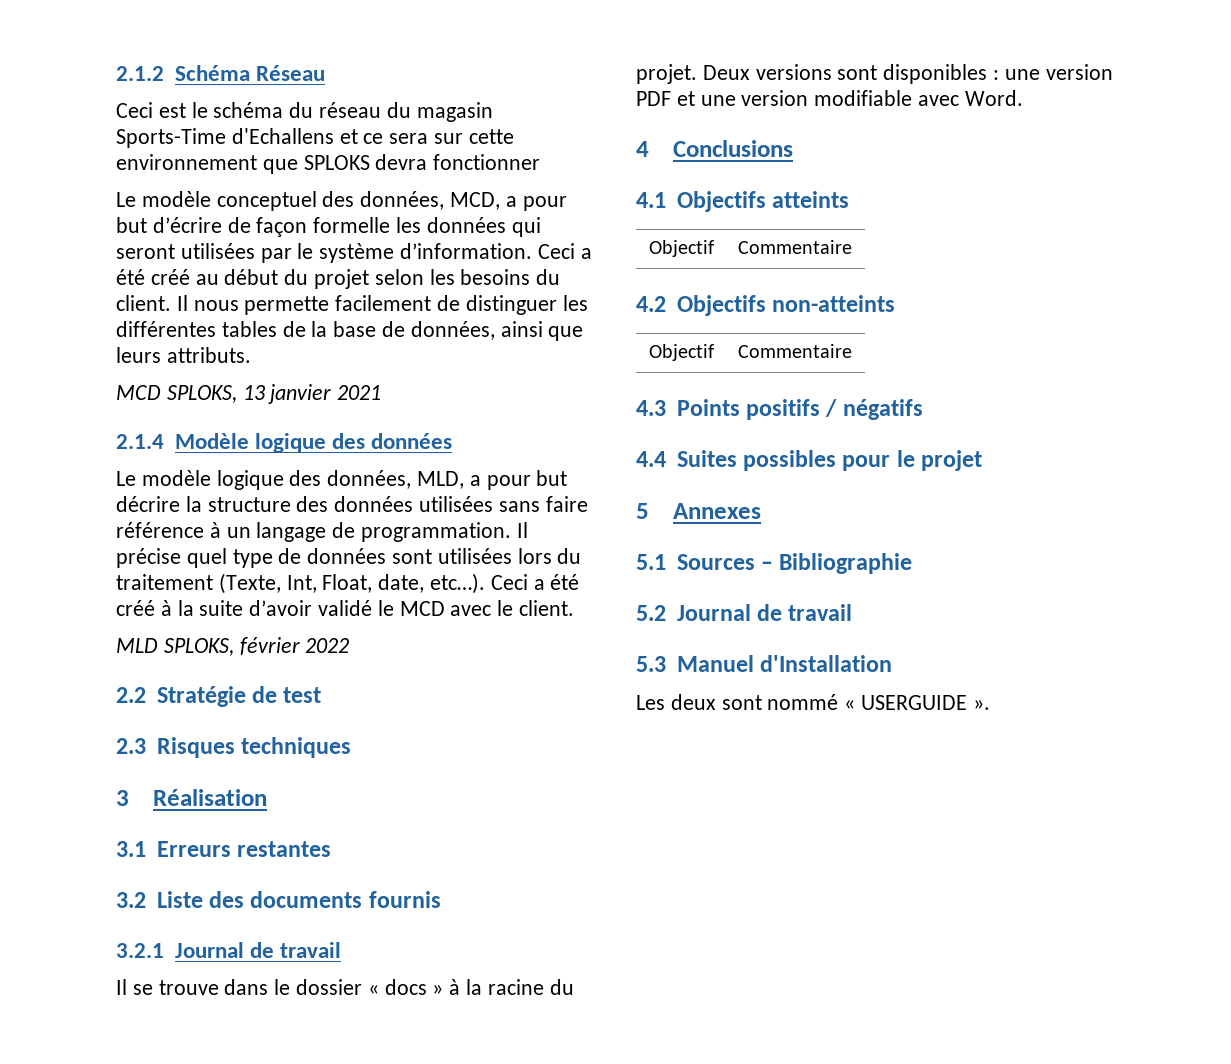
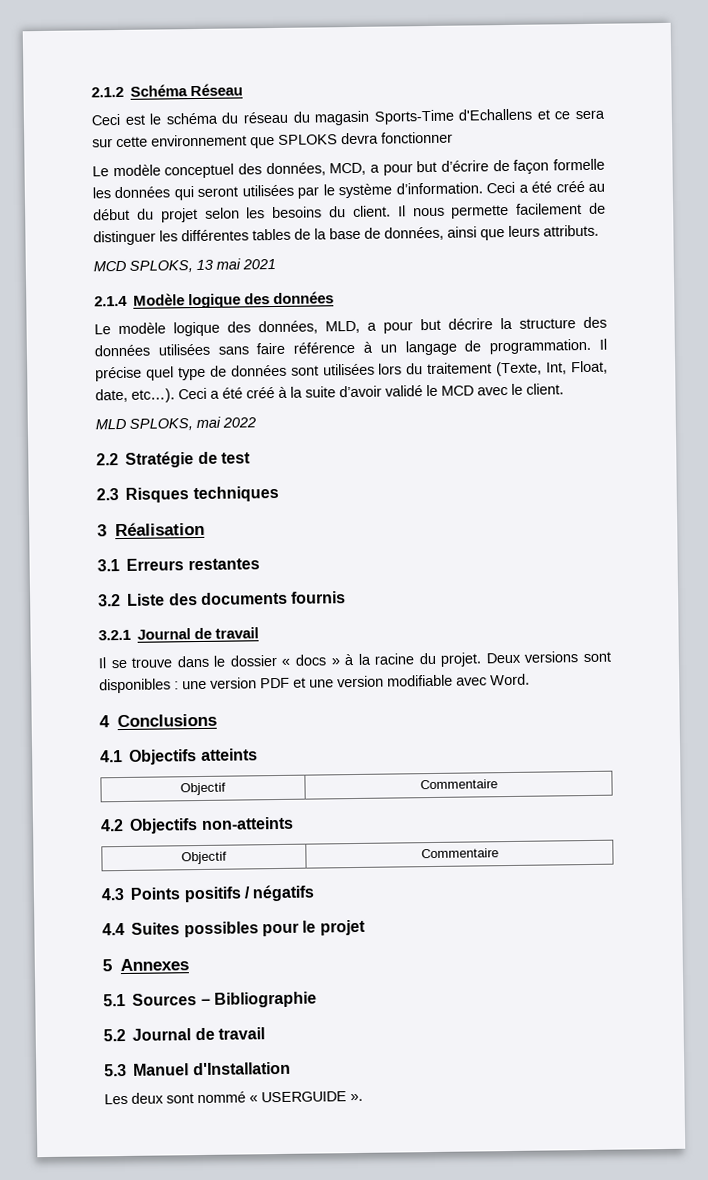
[268,384,332,404] janvier -> [216,258,241,270] mai
[239,637,300,655] février -> [196,416,221,429] mai

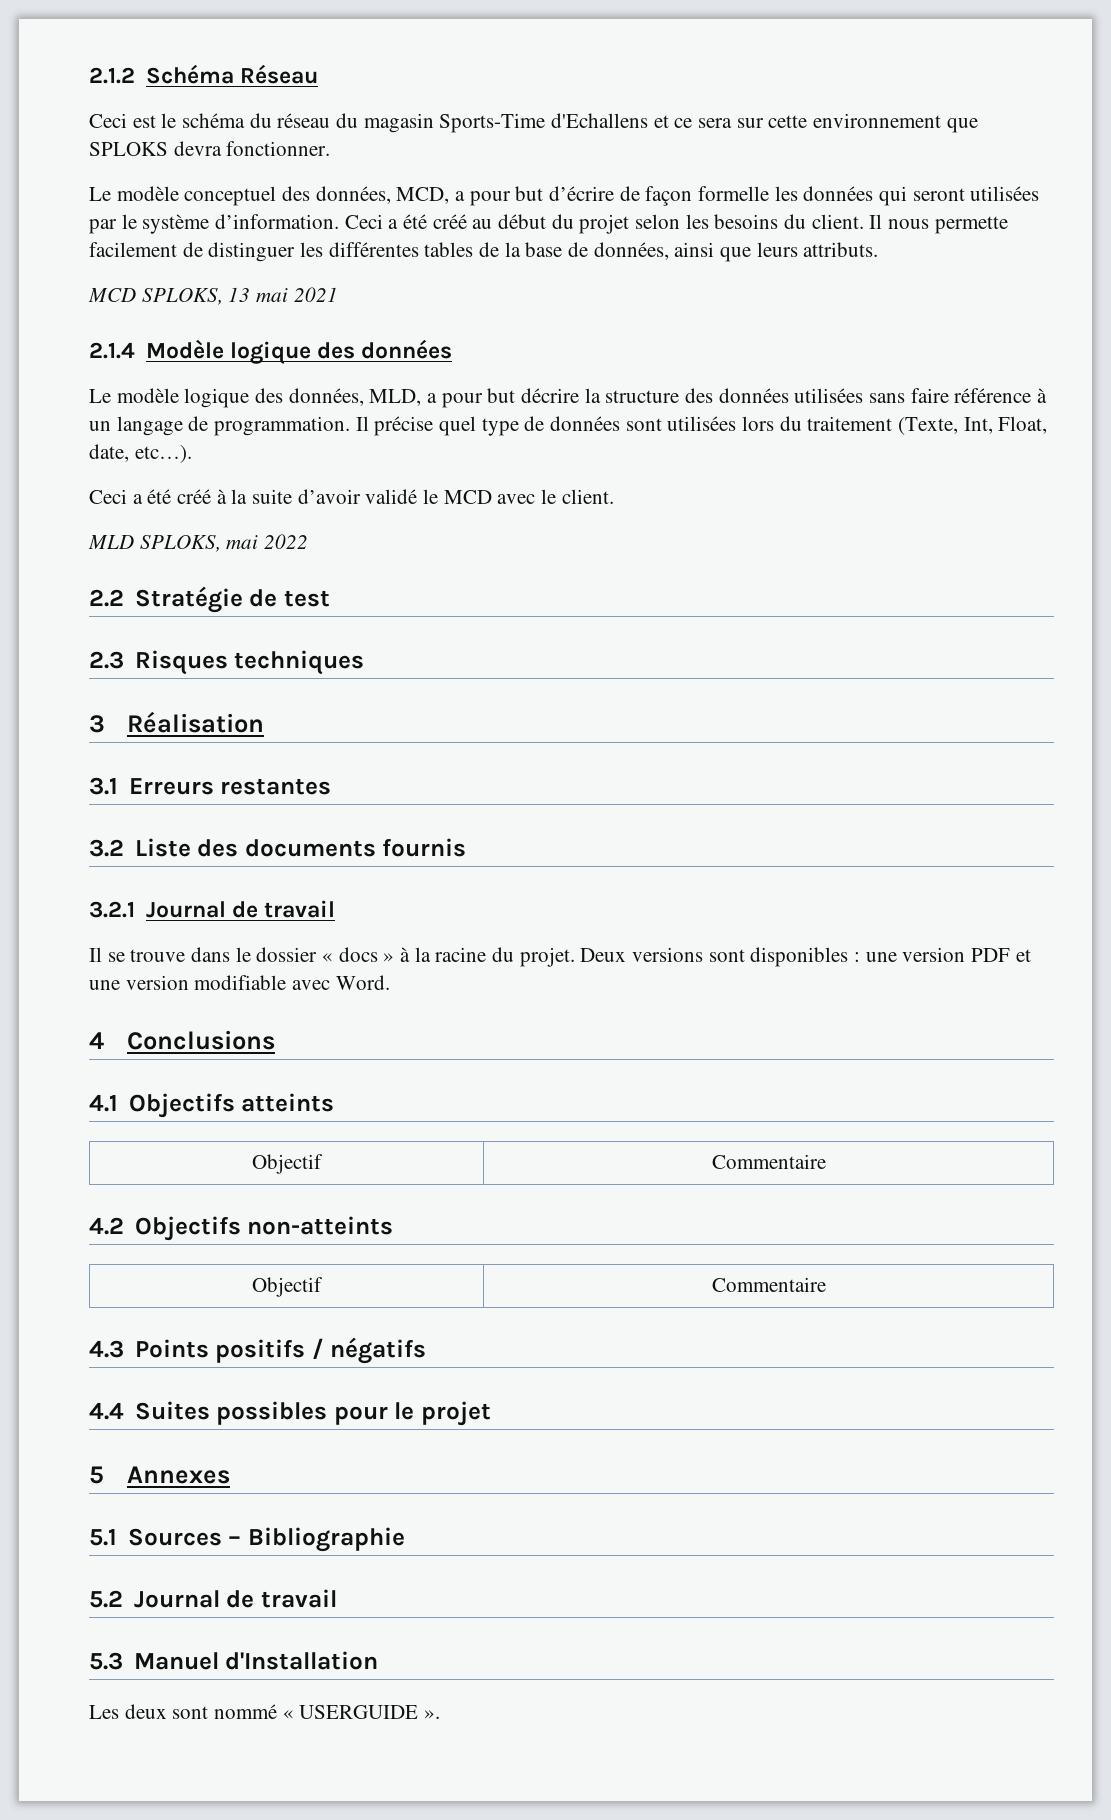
[381,131,453,144] fonctionner -> [226,141,331,156] fonctionner.
(175, 395) none -> (192, 454) //

